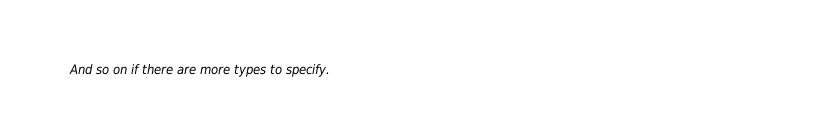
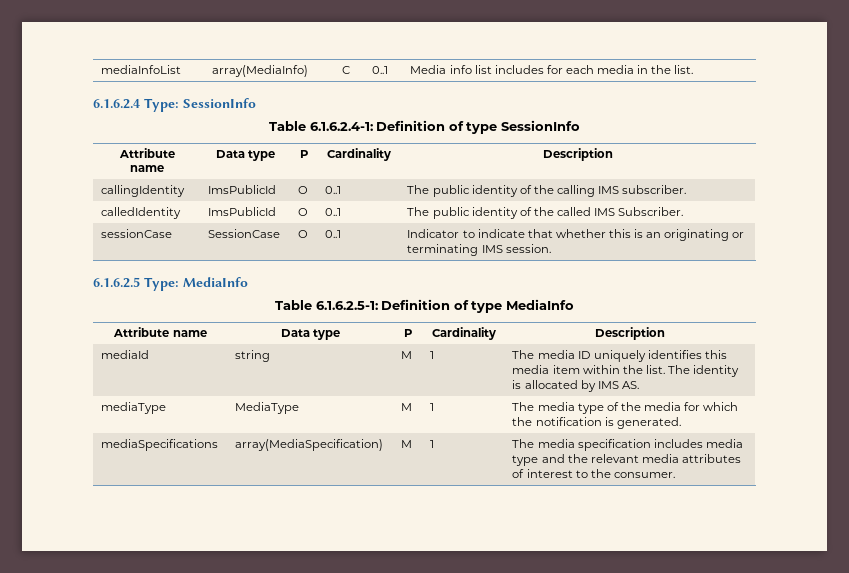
[69,64,330,77] And so on if there are more types to specify. -> [101,65,182,74] [212,65,309,77] [342,66,351,74] [372,66,389,74] [410,65,694,74] [93,98,256,112] [269,120,580,134] [118,148,175,158] [130,165,164,172] [215,150,276,161] [300,150,308,158] [326,148,391,161] [542,148,613,161] [101,185,186,197] [208,185,277,194] [298,186,309,194] [325,186,342,194] [407,185,687,197] [101,207,182,219] [208,207,277,216] [298,208,309,216] [325,208,342,216] [407,207,684,219] [101,229,173,238] [208,229,281,238] [298,230,309,238] [325,230,342,238] [407,229,745,241] [407,244,551,256] [93,277,248,291] [275,299,574,313] [113,327,207,337] [280,329,341,340] [404,329,412,337] [431,327,496,340] [595,327,665,340] [101,350,150,359] [235,350,271,362] [401,351,413,359] [430,351,435,359] [512,350,728,362] [512,365,740,377] [512,380,639,392] [101,402,167,414] [235,402,300,414] [401,403,413,411] [430,403,435,411] [512,402,739,414] [512,417,681,429] [101,439,219,451] [235,439,384,451] [401,440,413,448] [430,440,435,448] [512,439,743,451] [512,454,742,466] [512,469,675,478] mediaInfoList | array(MediaInfo) | C | 0..1 | Media info list includes for each media in the list. // 6.1.6.2.4 Type: SessionInfo // Table 6.1.6.2.4-1: Definition of type SessionInfo // Attribute name | Data type | P | Cardinality | Description // callingIdentity | ImsPublicId | O | 0..1 | The public identity of the calling IMS subscriber. // calledIdentity | ImsPublicId | O | 0..1 | The public identity of the called IMS Subscriber. // sessionCase | SessionCase | O | 0..1 | Indicator to indicate that whether this is an originating or terminating IMS session. // 6.1.6.2.5 Type: MediaInfo // Table 6.1.6.2.5-1: Definition of type MediaInfo // Attribute name | Data type | P | Cardinality | Description // mediaId | string | M | 1 | The media ID uniquely identifies this media item within the list. The identity is allocated by IMS AS. // mediaType | MediaType | M | 1 | The media type of the media for which the notification is generated. // mediaSpecifications | array(MediaSpecification) | M | 1 | The media specification includes media type and the relevant media attributes of interest to the consumer.

